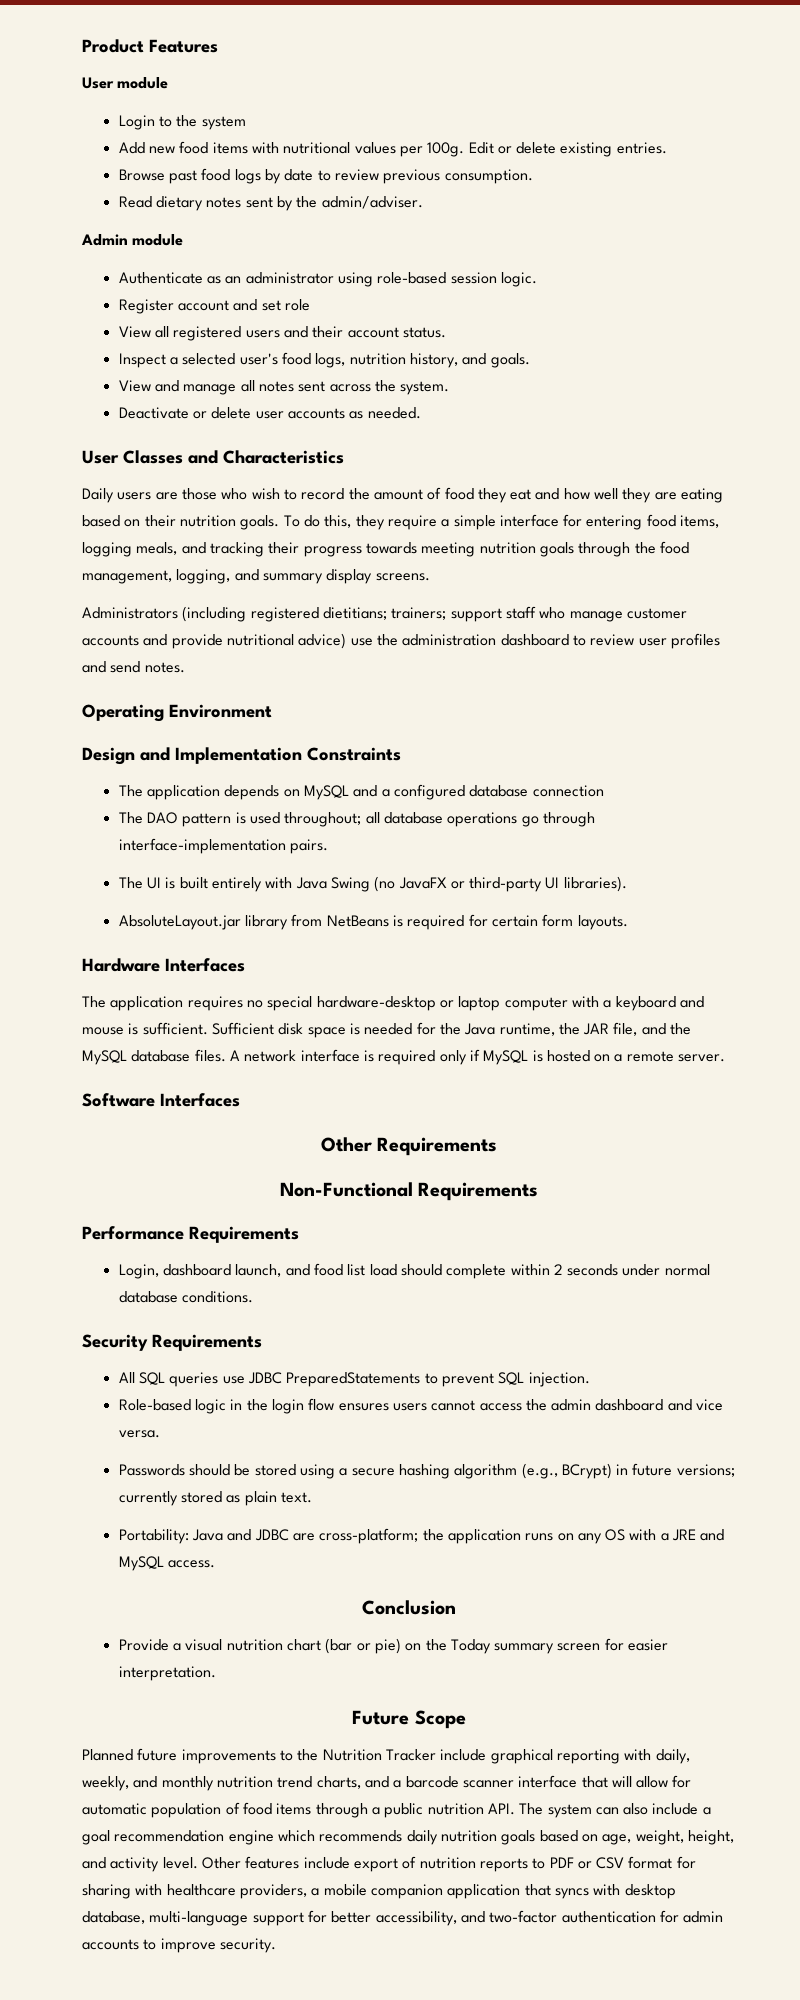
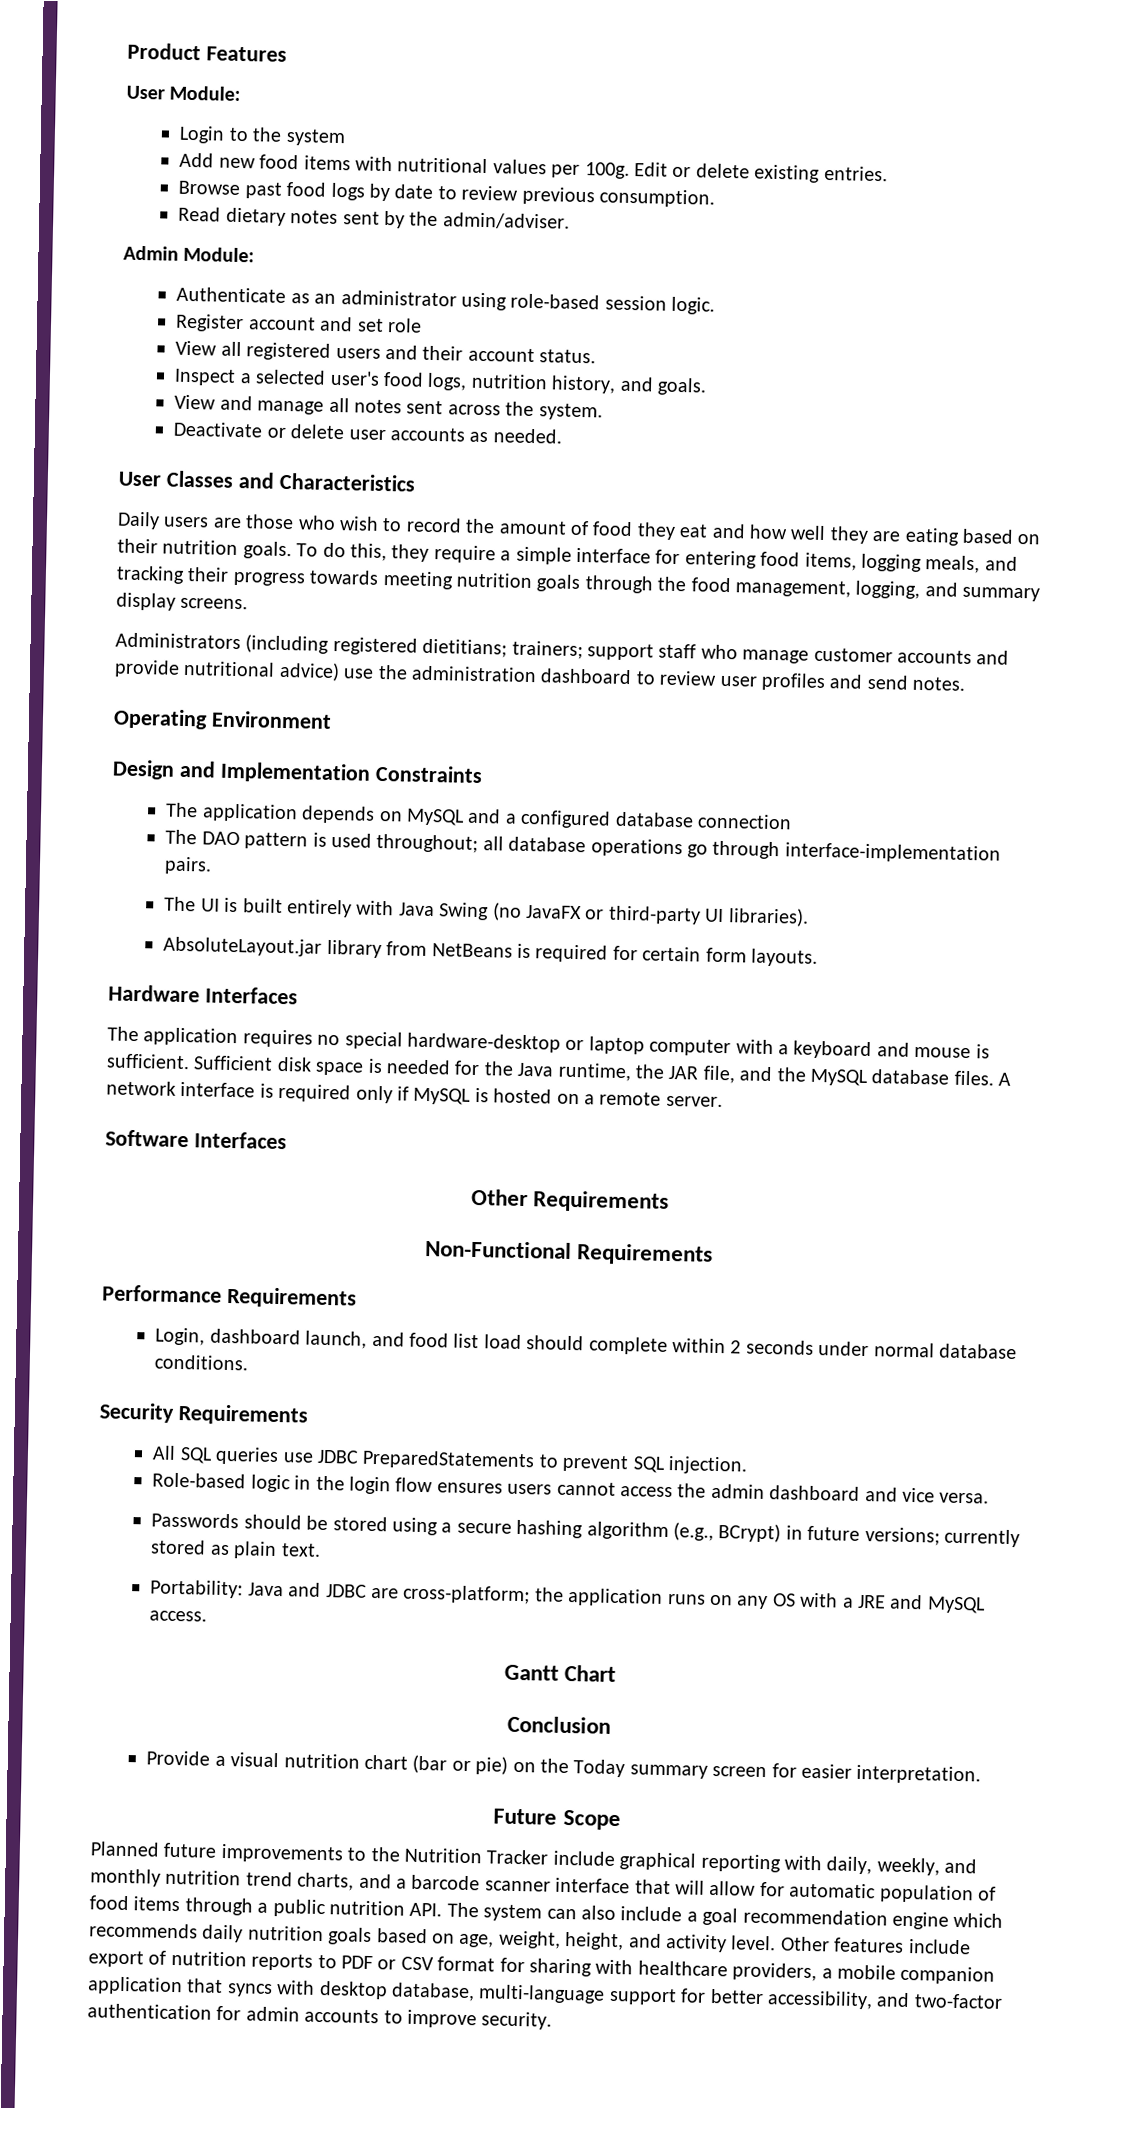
[117,77,169,89] module -> [169,85,242,102] Module:
[132,234,184,246] module -> [183,246,256,263] Module:
(215, 1564) none -> [503,1664,617,1682] // Gantt Chart

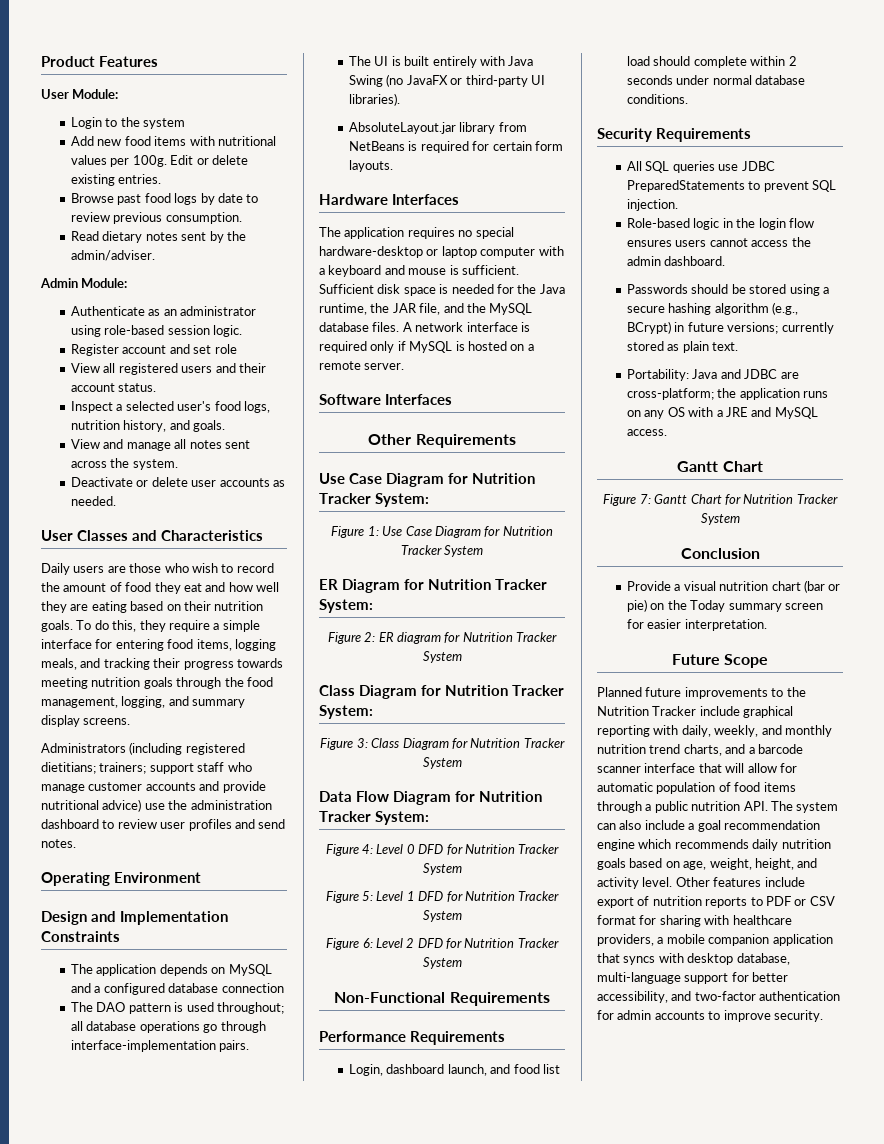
(670, 1201) none -> [319,473,535,487] [319,493,429,507] [331,526,553,538] [400,545,484,557] [319,579,547,593] [319,599,373,613] [327,632,558,644] [422,651,462,663] [319,685,564,699] [319,705,373,719] [320,738,565,750] [422,757,462,769] [319,791,542,805] [319,811,429,825] [325,844,560,856] [422,863,462,875] [325,891,560,903] [422,910,462,922] [326,938,559,950] [422,957,462,969] // Use Case Diagram for Nutrition Tracker System: // Figure 1: Use Case Diagram for Nutrition Tracker System // ER Diagram for Nutrition Tracker System: // Figure 2: ER diagram for Nutrition Tracker System // Class Diagram for Nutrition Tracker System: // Figure 3: Class Diagram for Nutrition Tracker System // Data Flow Diagram for Nutrition Tracker System: // Figure 4: Level 0 DFD for Nutrition Tracker System // Figure 5: Level 1 DFD for Nutrition Tracker System // Figure 6: Level 2 DFD for Nutrition Tracker System
[769,1485,990,1504] dashboard and vice versa. -> [664,256,726,266] dashboard.
(617, 1673) none -> [603,494,838,506] [700,513,740,525] // Figure 7: Gantt Chart for Nutrition Tracker System

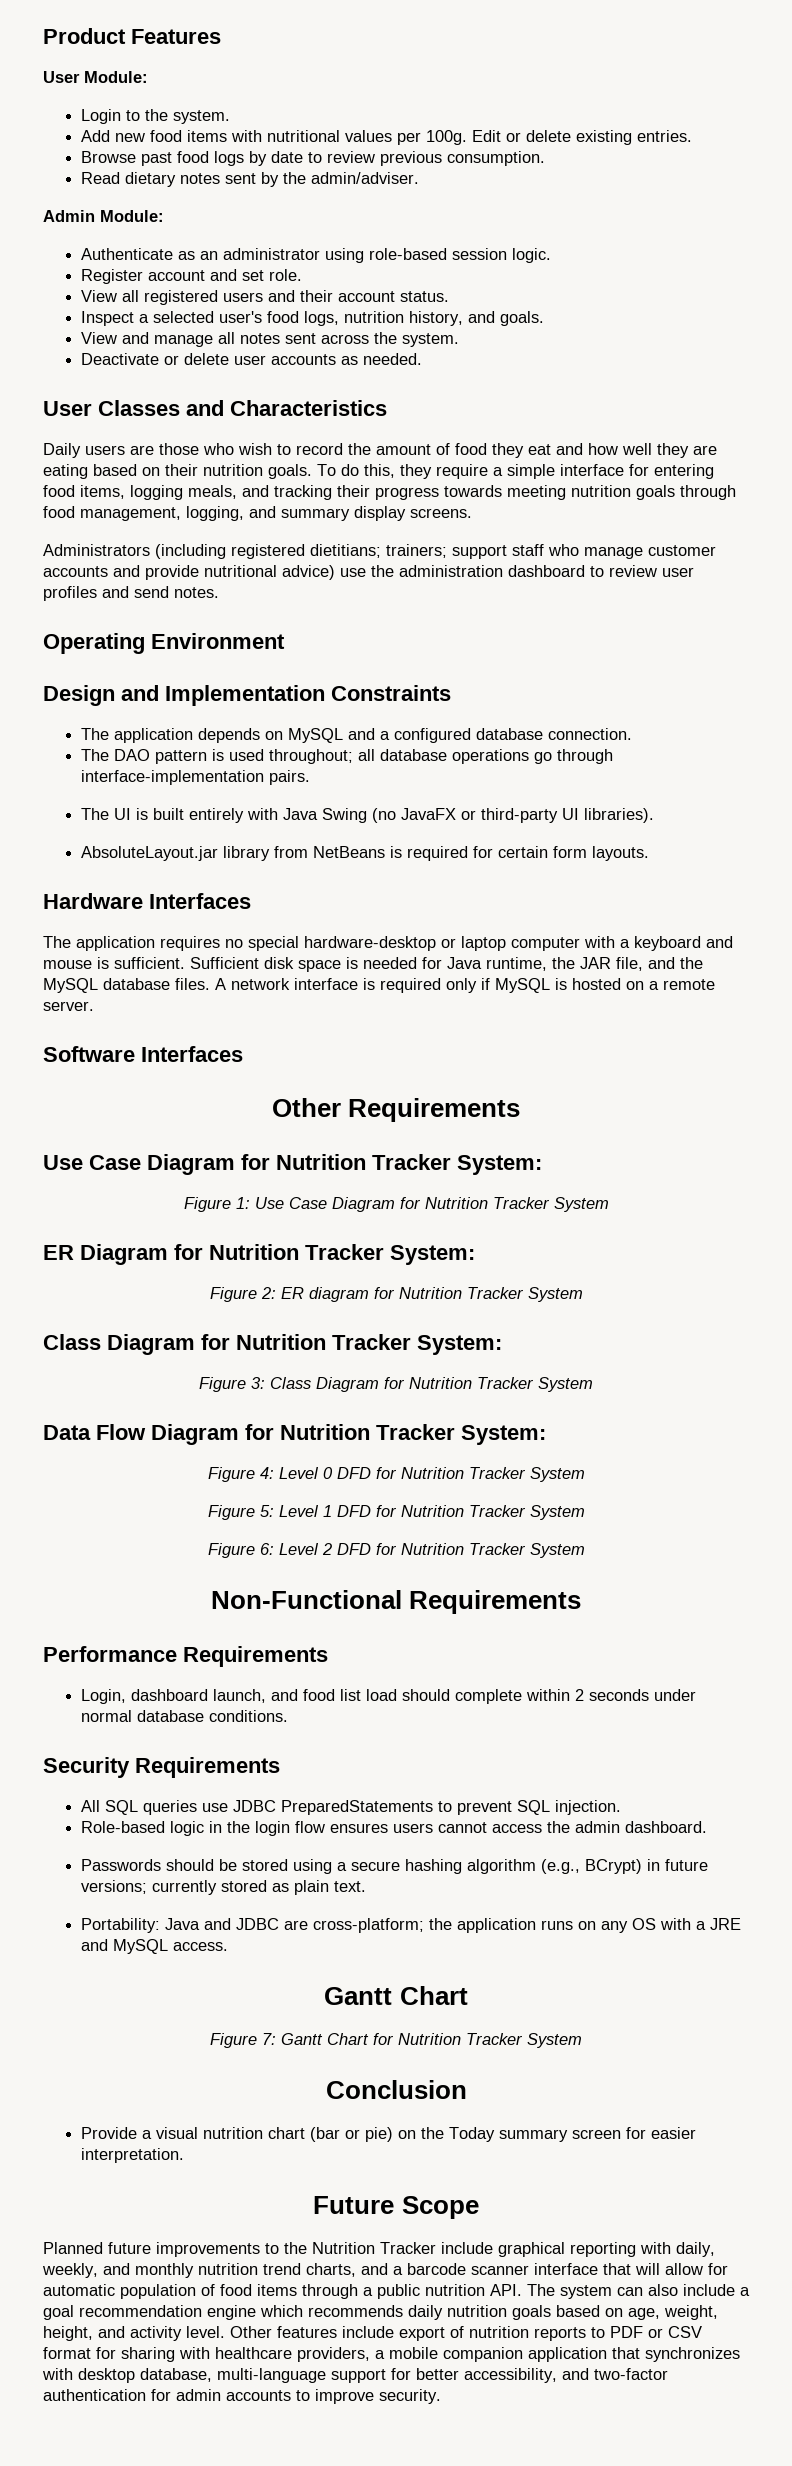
[143,118,186,129] system -> [173,110,231,124] system.
[214,344,237,354] role -> [269,269,303,281] role.
[224,677,244,687] the -> (736, 492) none
[221,983,284,993] connection -> [548,728,633,740] connection.
[517,284,537,294] the -> (442, 963) none
[623,956,656,965] syncs -> [645,2347,740,2362] synchronizes

